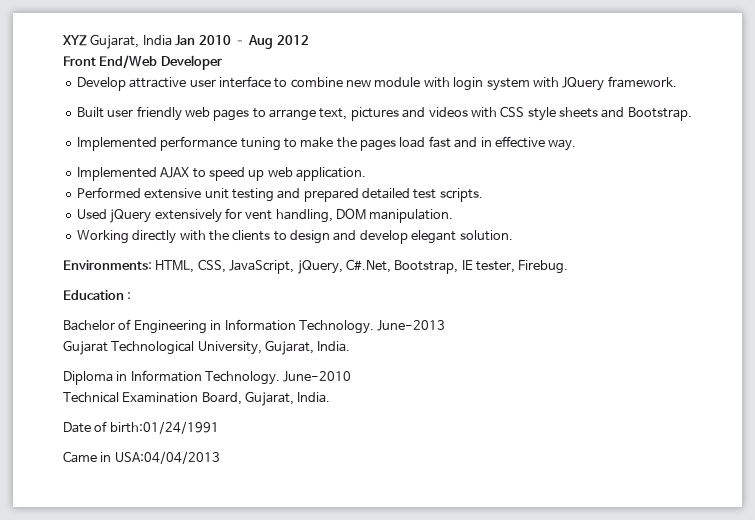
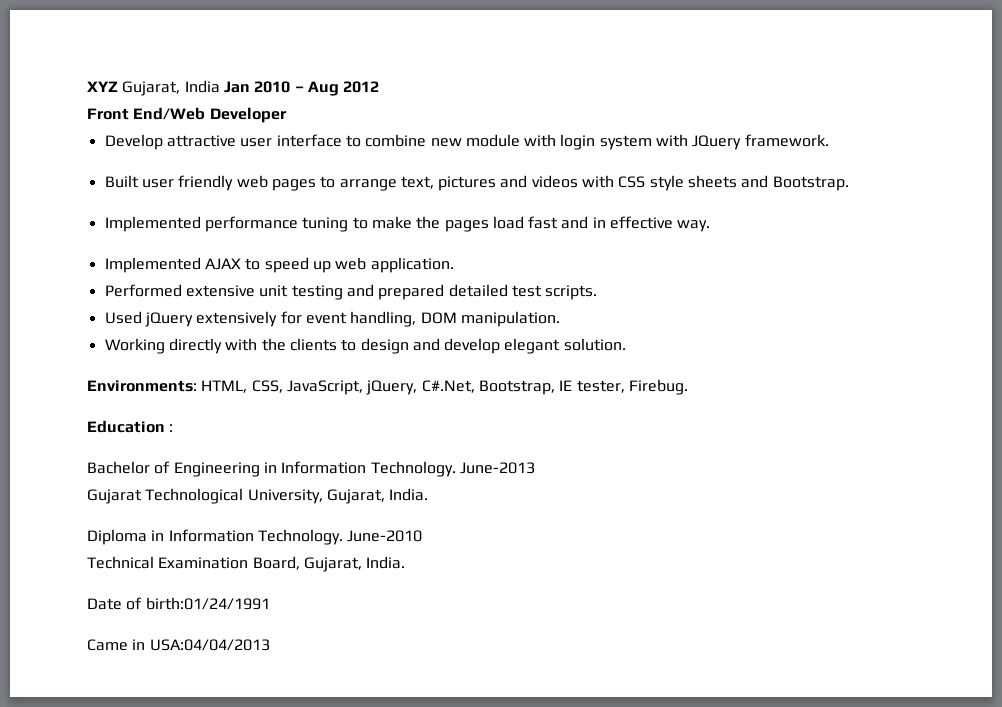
[245,210,273,220] vent -> [305,312,347,324] event

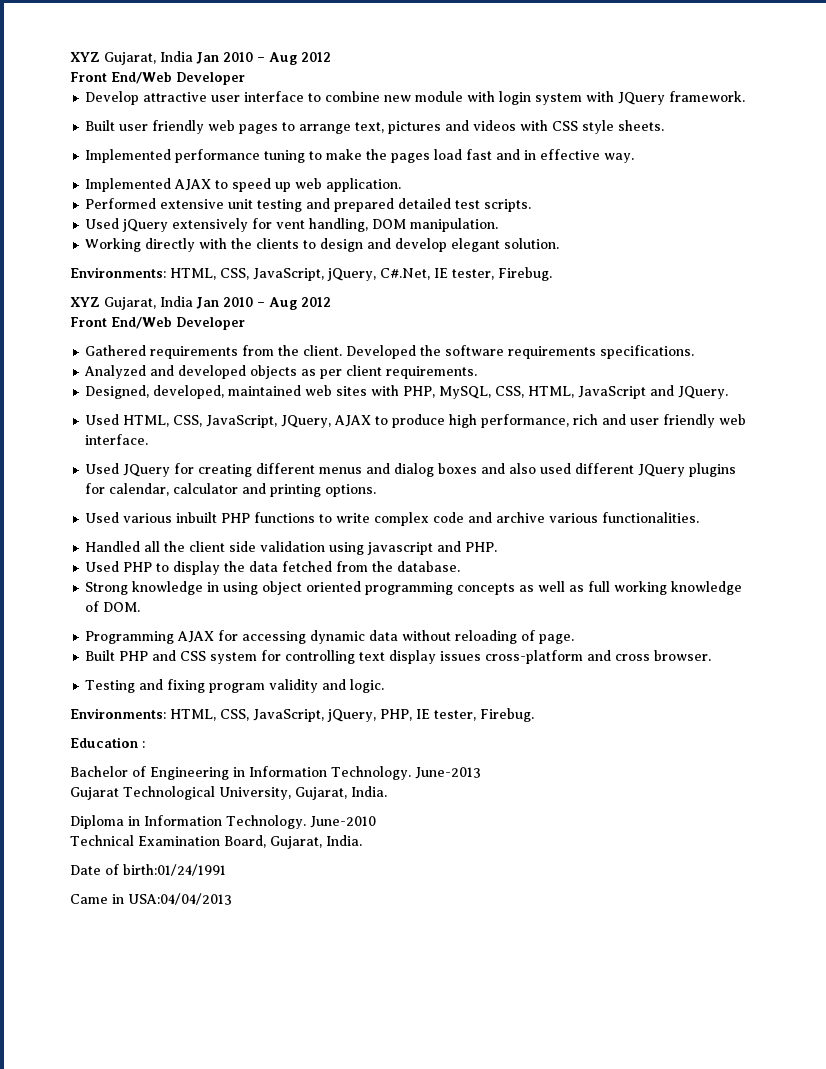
[688,175,849,191] sheets and Bootstrap. -> [618,120,665,131] sheets.
[305,312,347,324] event -> [276,220,306,229] vent
[478,380,555,395] Bootstrap, -> [434,267,552,281] [70,296,331,310] [70,317,245,330] [85,345,695,359] [84,365,478,379] [85,385,729,399] [85,414,747,428] [85,434,149,445] [85,463,737,477] [85,483,377,497] [85,512,700,526] [85,541,498,555] [85,561,461,575] [85,581,743,595] [85,601,141,612] [85,630,575,644] [85,650,712,664] [85,679,385,693] [70,708,412,722] IE tester, Firebug. // XYZ Gujarat, India Jan 2010 – Aug 2012 // Front End/Web Developer // Gathered requirements from the client. Developed the software requirements specifications. // Analyzed and developed objects as per client requirements. // Designed, developed, maintained web sites with PHP, MySQL, CSS, HTML, JavaScript and JQuery. // Used HTML, CSS, JavaScript, JQuery, AJAX to produce high performance, rich and user friendly web interface. // Used JQuery for creating different menus and dialog boxes and also used different JQuery plugins for calendar, calculator and printing options. // Used various inbuilt PHP functions to write complex code and archive various functionalities. // Handled all the client side validation using javascript and PHP. // Used PHP to display the data fetched from the database. // Strong knowledge in using object oriented programming concepts as well as full working knowledge of DOM. // Programming AJAX for accessing dynamic data without reloading of page. // Built PHP and CSS system for controlling text display issues cross-platform and cross browser. // Testing and fixing program validity and logic. // Environments: HTML, CSS, JavaScript, jQuery, PHP,

